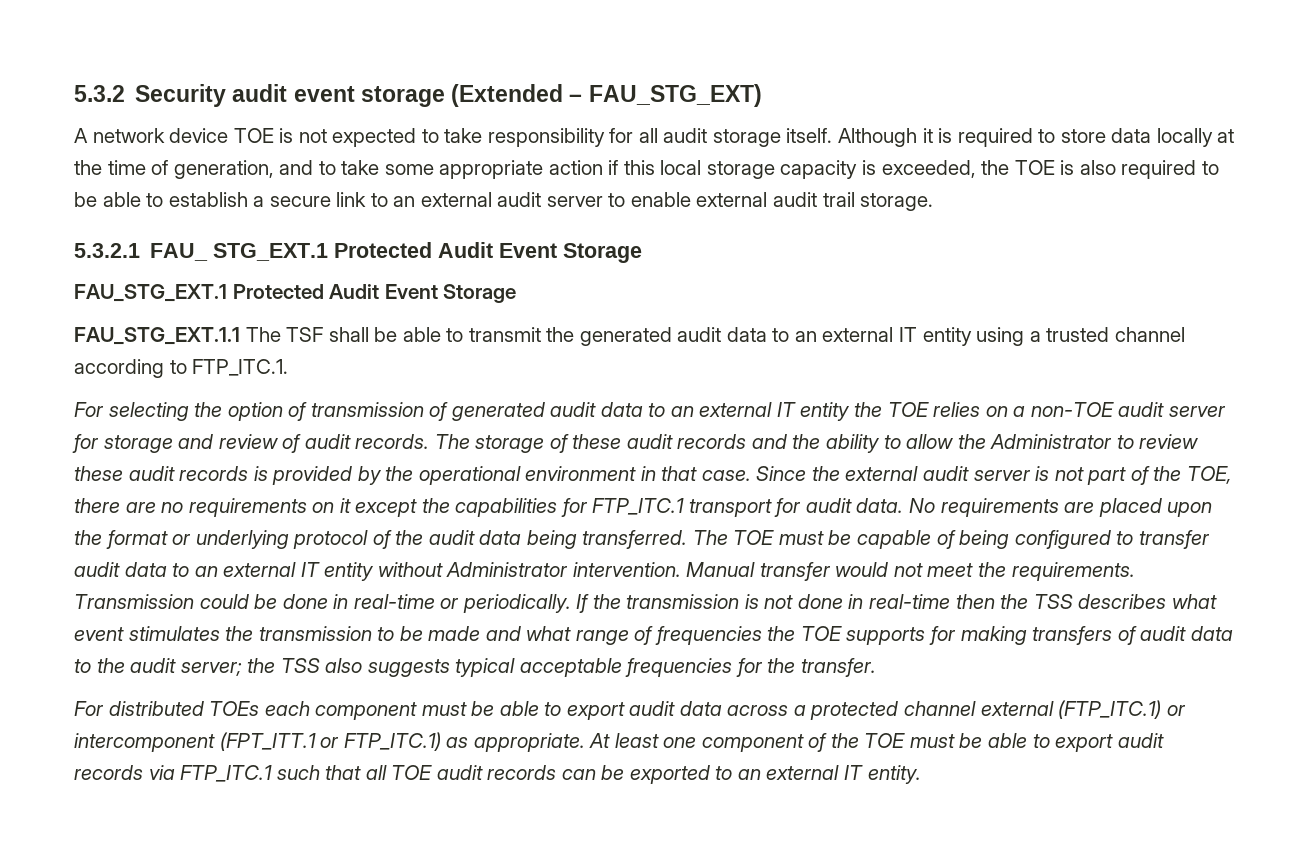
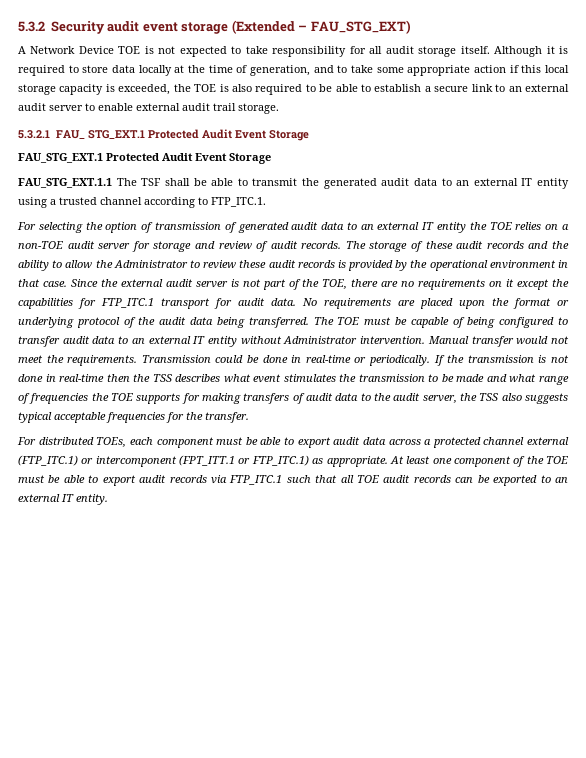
[92,128,229,143] network device -> [30,46,114,54] Network Device
[180,662,242,676] server; -> [422,395,457,404] server,
[209,701,260,716] TOEs -> [96,437,127,448] TOEs,

